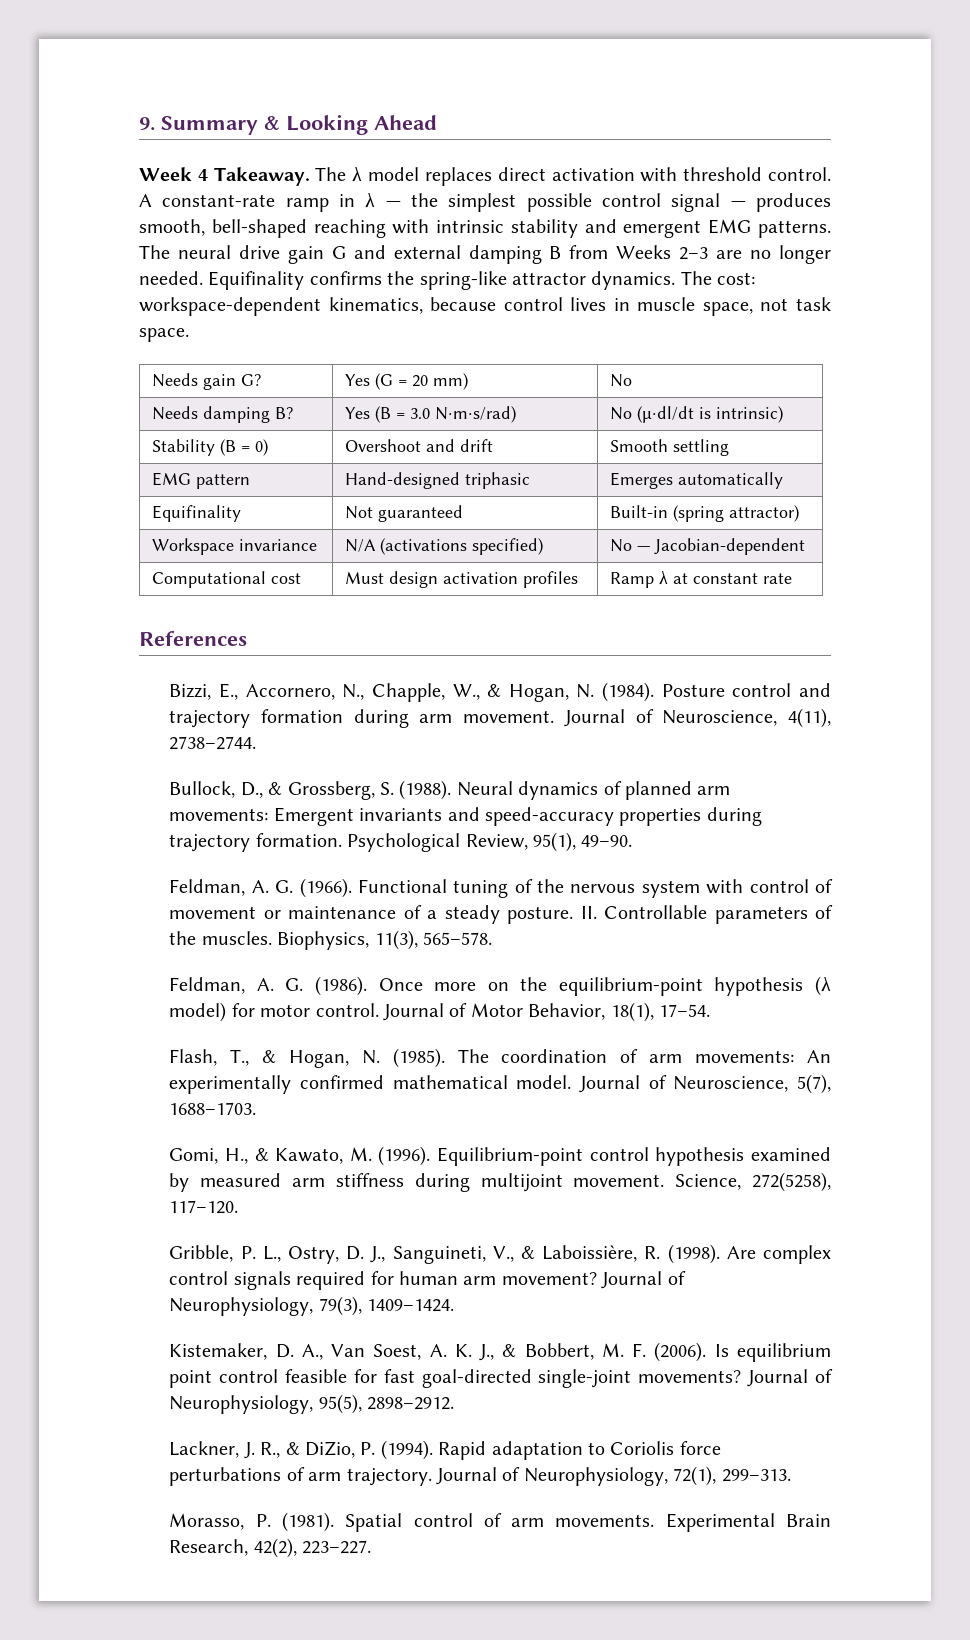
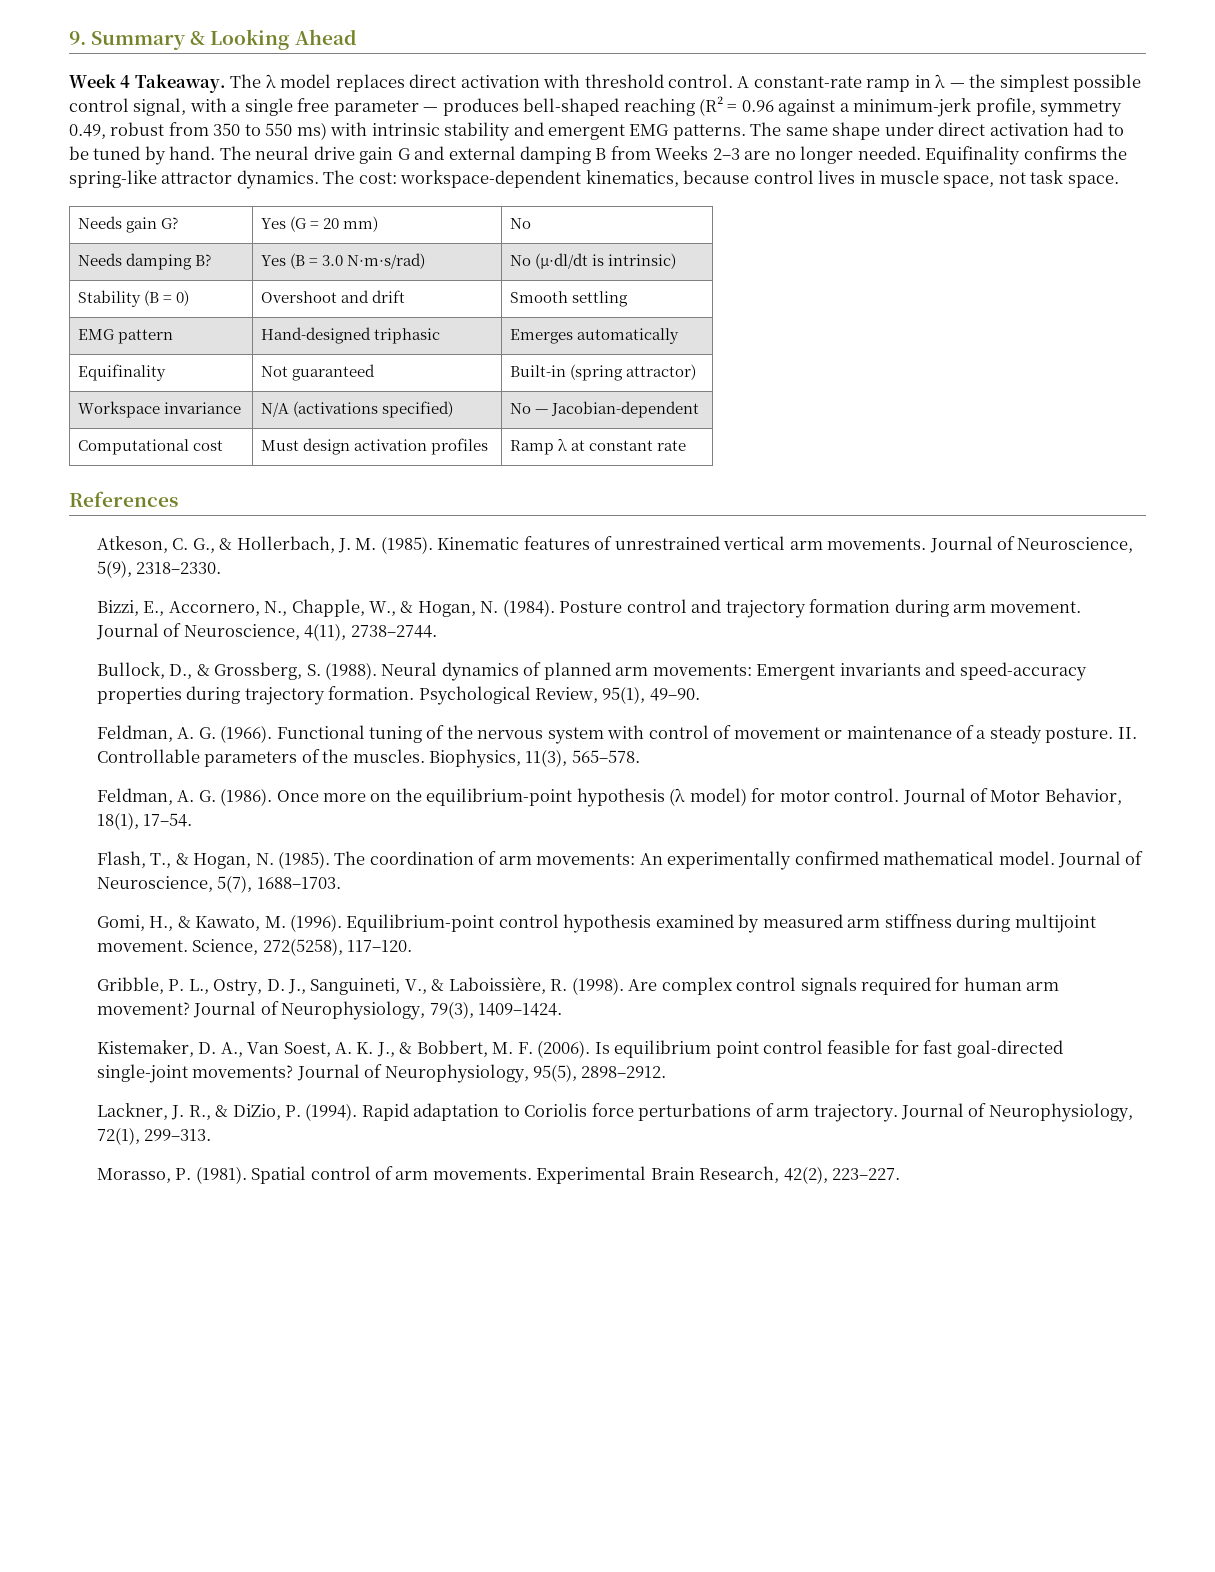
[671,193,721,212] signal -> [133,98,419,116] signal, with a single free parameter
[139,219,205,236] smooth, -> (519, 107) none
(386, 228) none -> [699,96,1123,117] [69,122,327,140] (R² = 0.96 against a minimum-jerk profile, symmetry 0.49, robust from 350 to 550 ms)
(170, 252) none -> [785,122,1124,140] [69,146,251,165] same shape under direct activation had to be tuned by hand. The
(247, 638) none -> [96,536,1134,554] [96,560,222,578] // Atkeson, C. G., & Hollerbach, J. M. (1985). Kinematic features of unrestrained vertical arm movements. Journal of Neuroscience, 5(9), 2318–2330.

